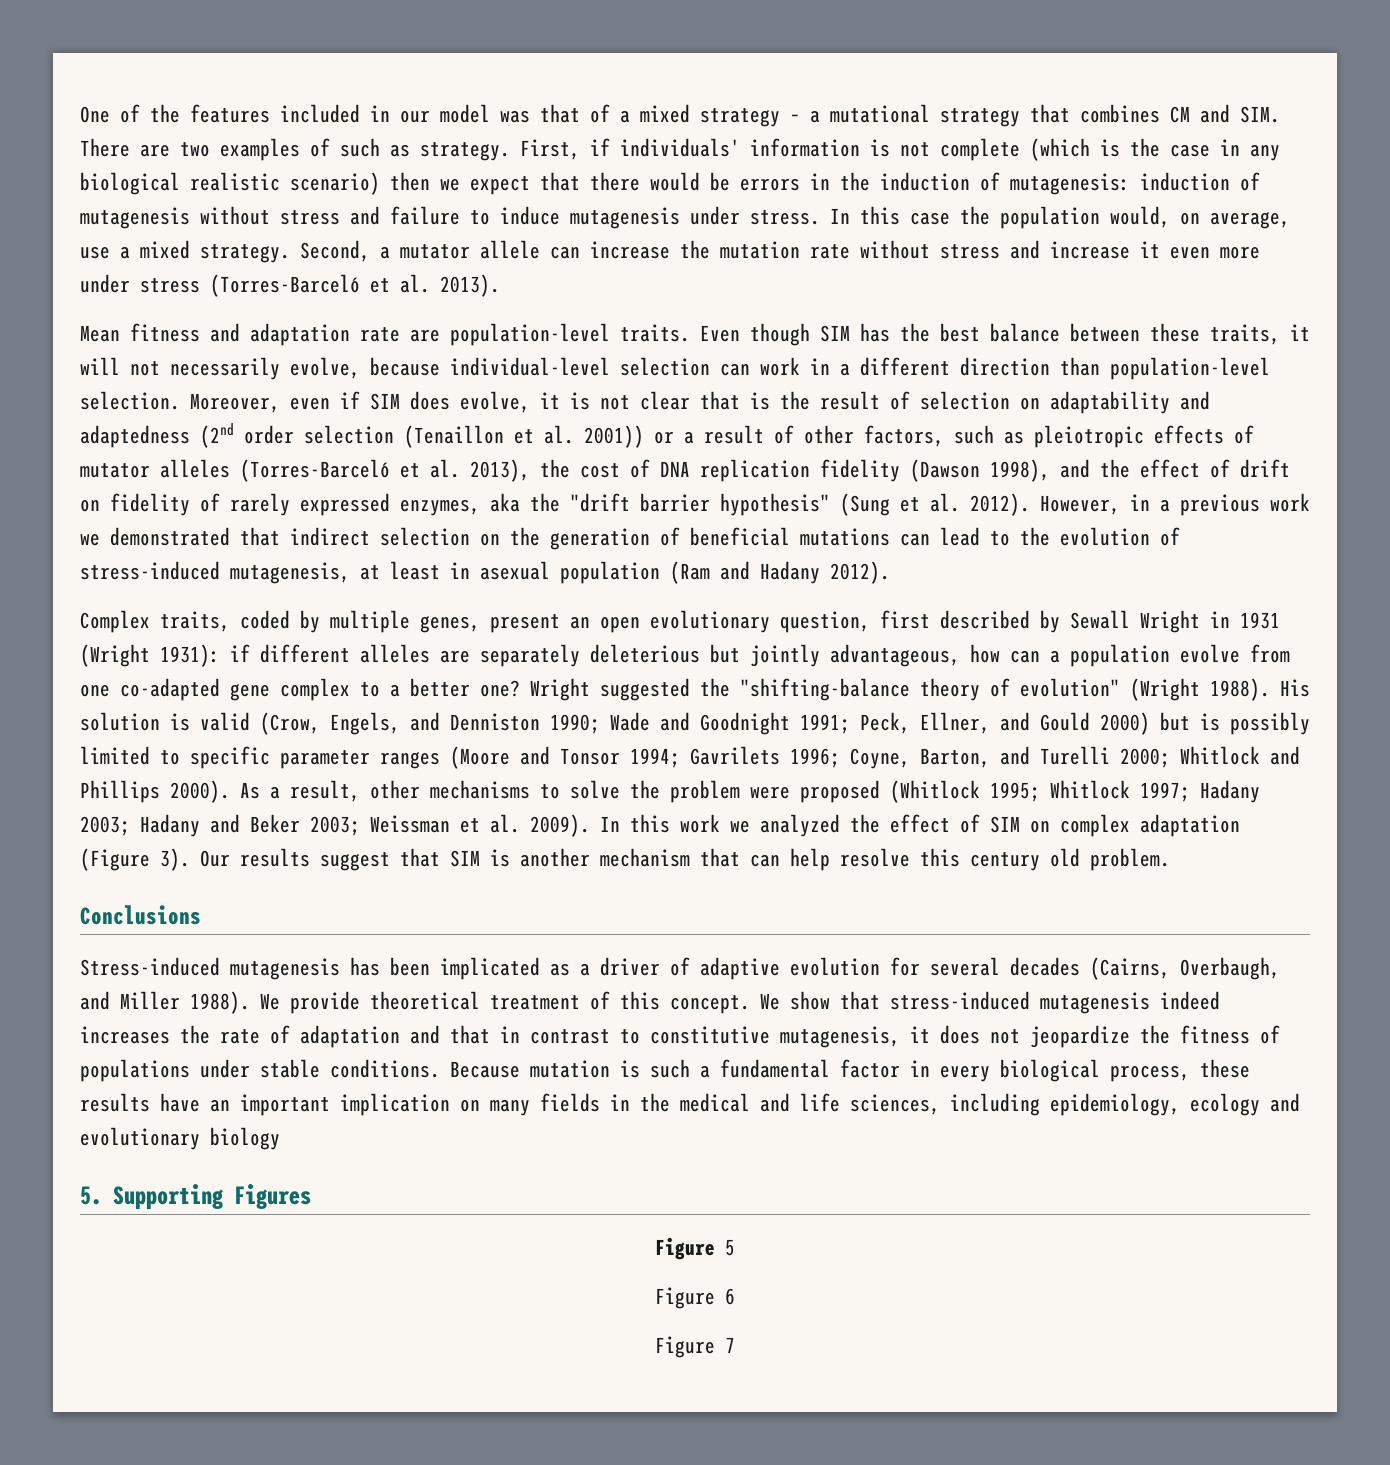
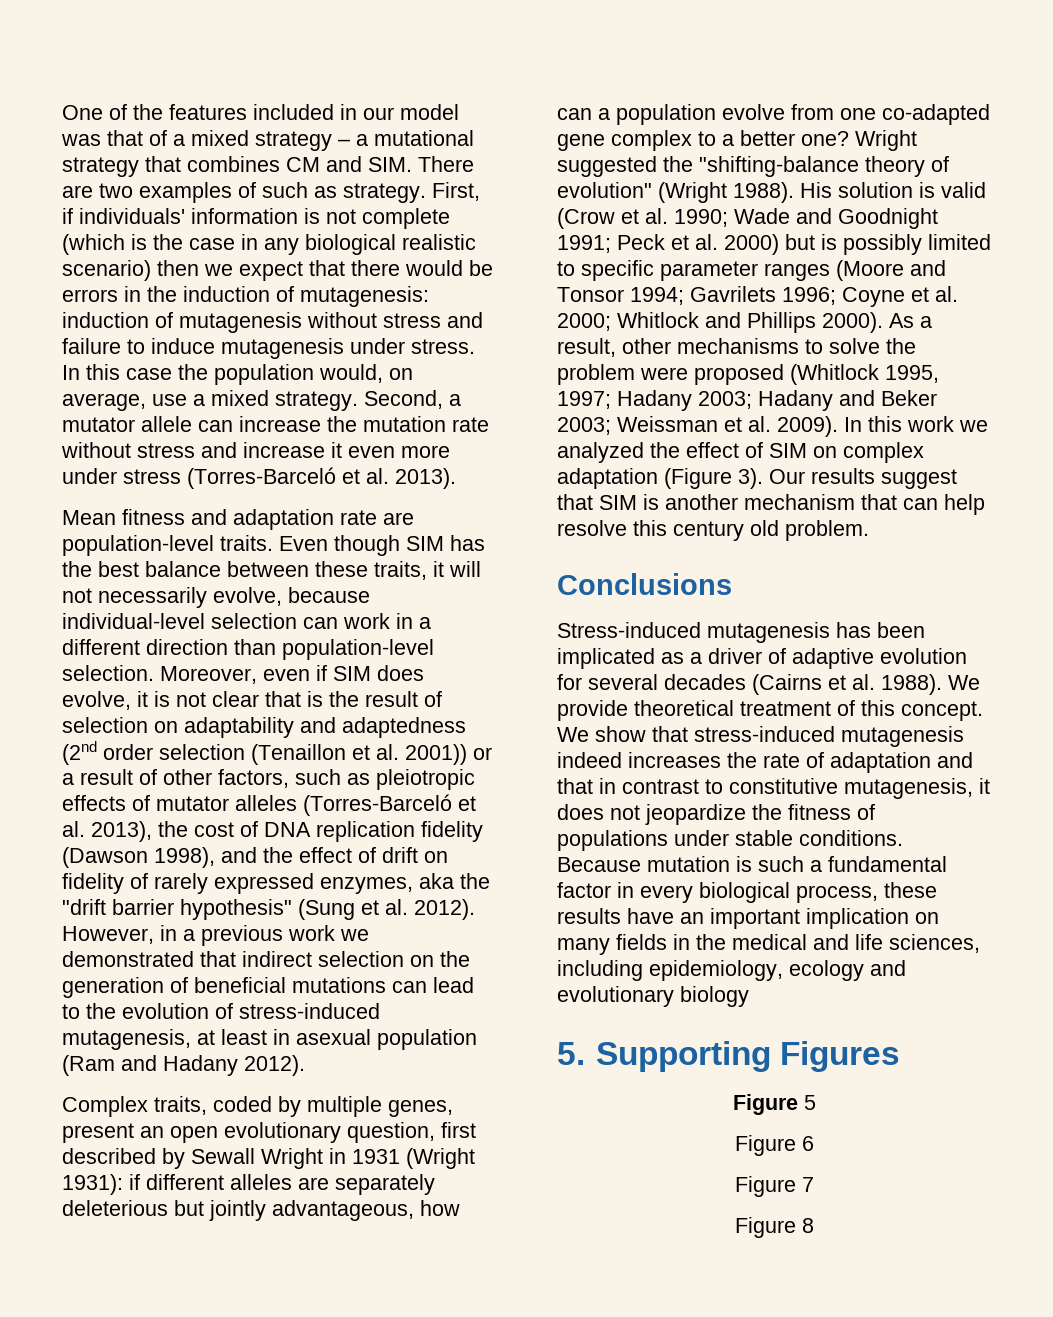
[260,712,540,735] (Crow, Engels, and Denniston -> [557,208,668,229] (Crow et al.
[860,712,1090,734] Peck, Ellner, and Gould -> [617,234,718,250] Peck et al.
[850,746,1110,769] Coyne, Barton, and Turelli -> [842,286,958,307] Coyne et al.
[990,780,1130,802] 1995; Whitlock -> [885,365,939,383] 1995,
[1090,957,1280,980] [80,991,180,1010] (Cairns, Overbaugh, and Miller -> [752,674,875,695] (Cairns et al.
(735, 1345) none -> [734,1217,814,1238] // Figure 8

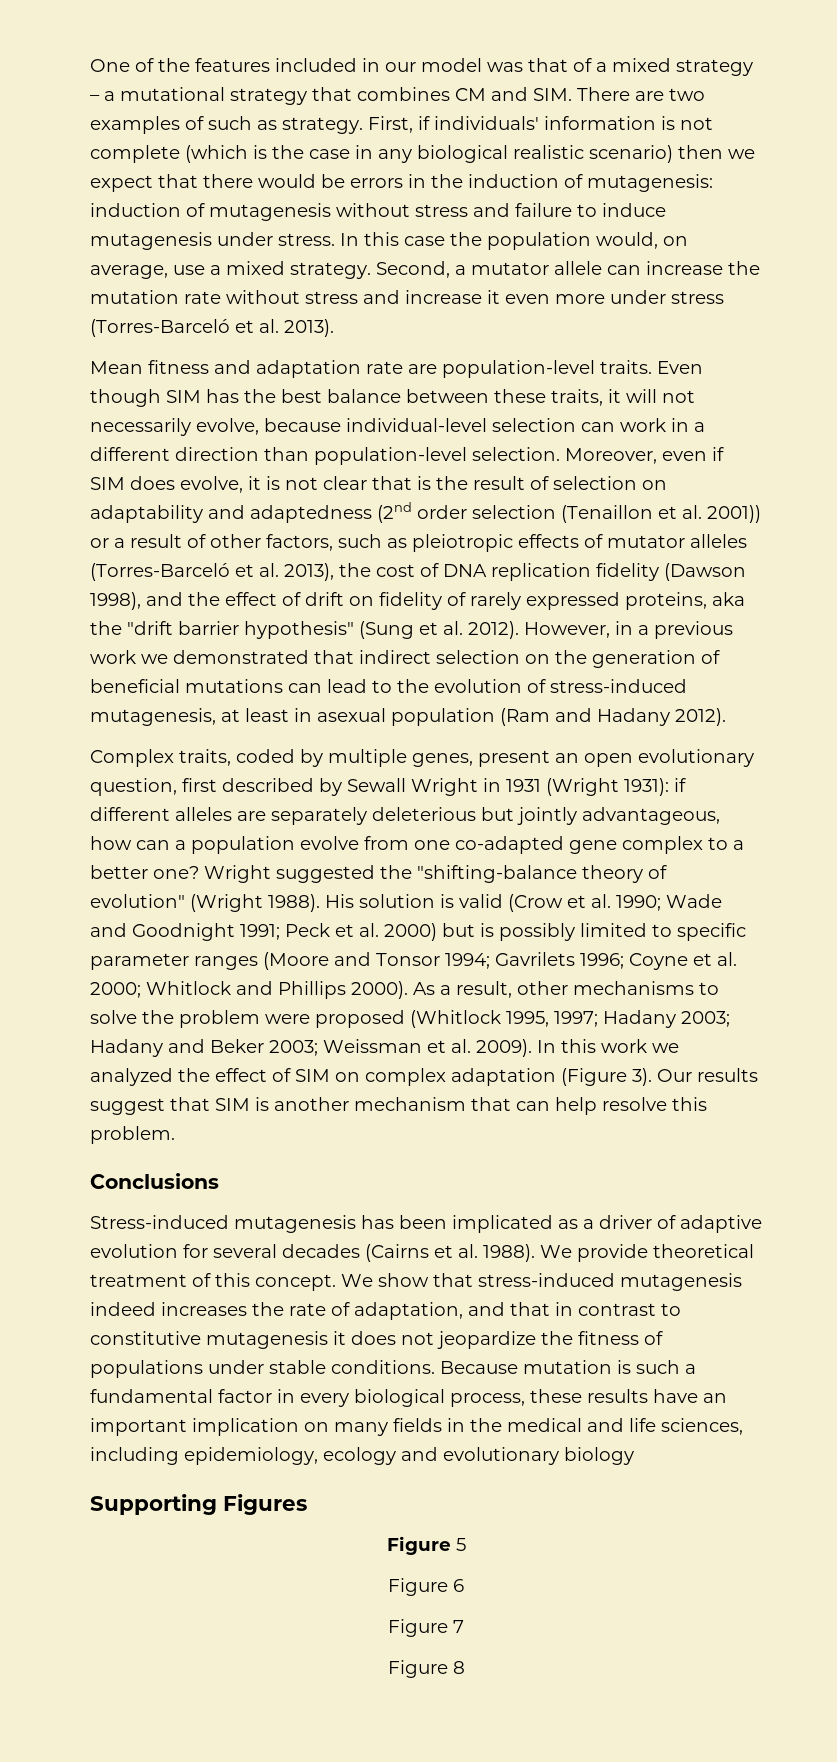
[320,877,413,894] enzymes, -> [625,592,707,610] proteins,
[673,520,779,541] century old -> (707, 1104) none
[830,752,931,773] adaptation -> [354,1302,463,1320] adaptation,
[844,778,973,799] mutagenesis, -> [206,1331,328,1349] mutagenesis
[557,1042,585,1065] 5. -> (634, 1456) none

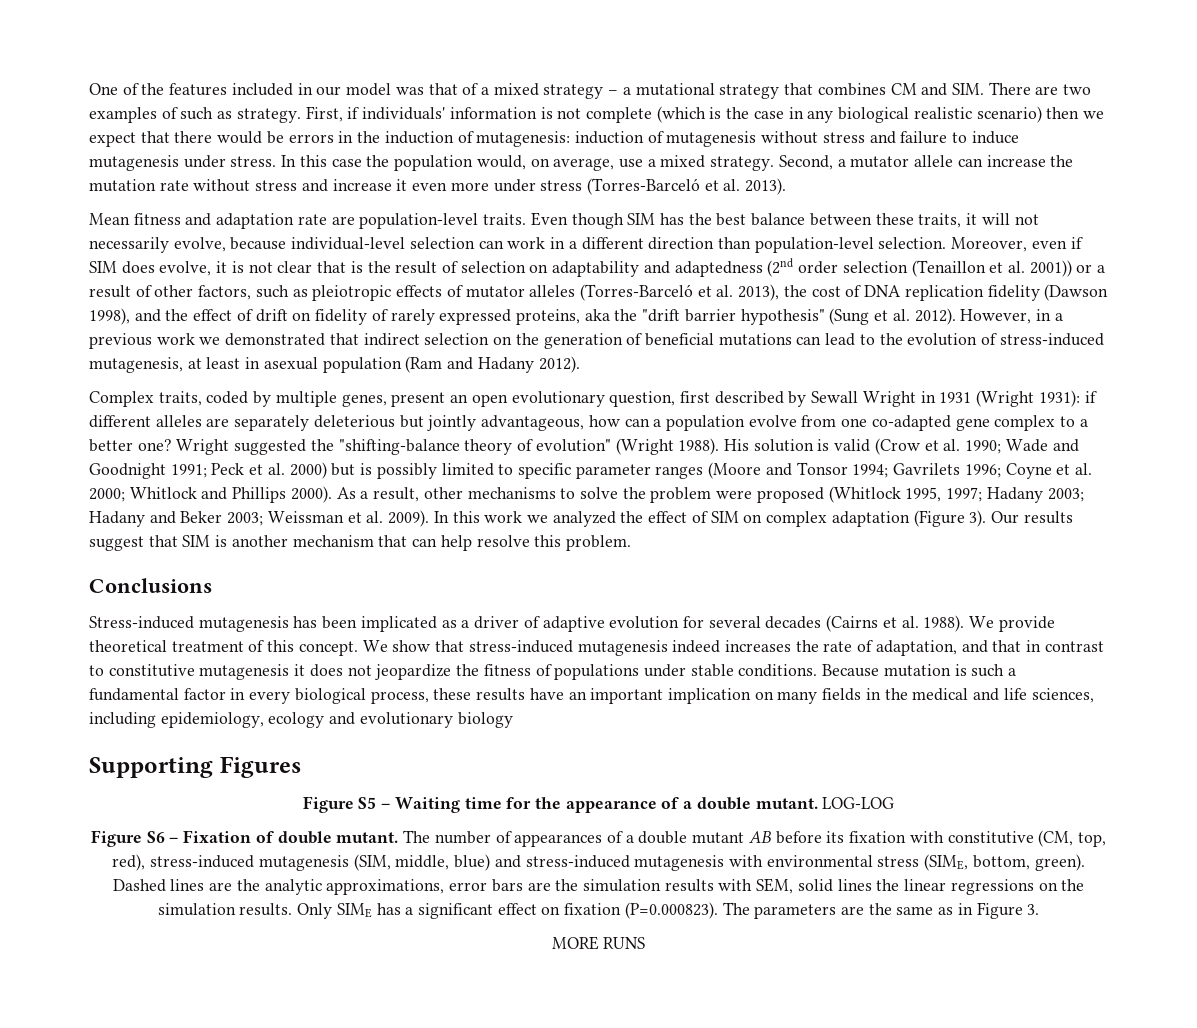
[455,1538,466,1551] [388,1578,464,1596] [388,1619,464,1637] [387,1660,465,1678] 5 // Figure 6 // Figure 7 // Figure 8 -> [358,797,895,813] [91,830,1106,847] [112,854,1085,871] [112,878,1085,895] [157,902,1040,919] [551,936,646,950] S5 – Waiting time for the appearance of a double mutant. LOG-LOG // Figure S6 – Fixation of double mutant. The number of appearances of a double mutant AB before its fixation with constitutive (CM, top, red), stress-induced mutagenesis (SIM, middle, blue) and stress-induced mutagenesis with environmental stress (SIME, bottom, green). Dashed lines are the analytic approximations, error bars are the simulation results with SEM, solid lines the linear regressions on the simulation results. Only SIME has a significant effect on fixation (P=0.000823). The parameters are the same as in Figure 3. // MORE RUNS

